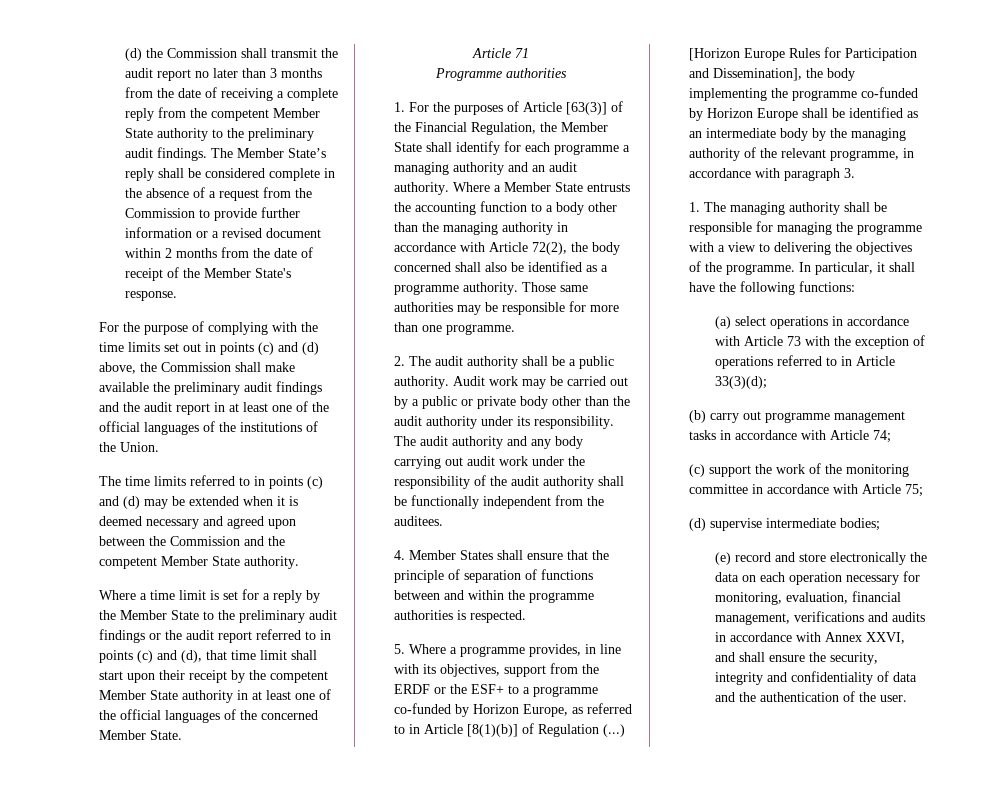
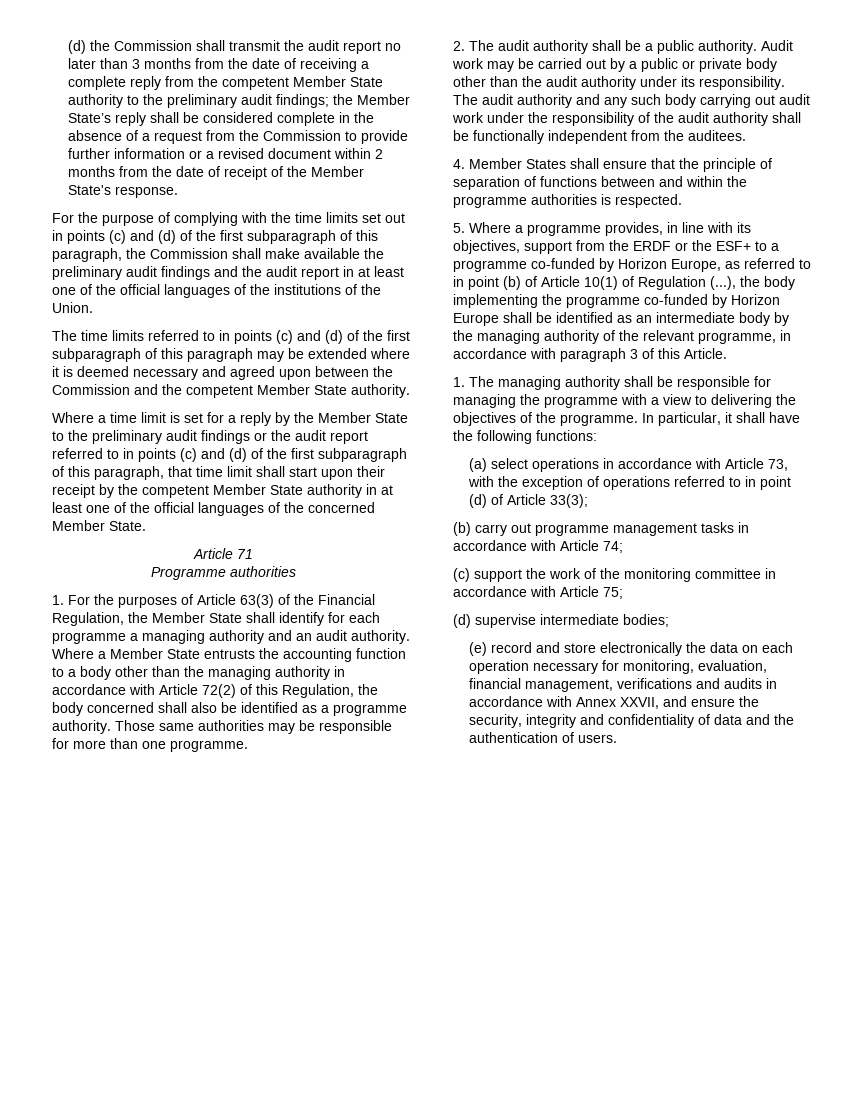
[156,147,233,161] findings. The -> [276,94,354,108] findings; the
[99,362,137,374] above, -> [180,230,379,244] [52,248,123,262] of the first subparagraph of this paragraph,
(141, 502) none -> [347,330,411,341] [52,348,254,362] of the first subparagraph of this paragraph
[243,496,274,506] when -> [370,348,411,359] where
[181,650,203,663] (d), -> [229,448,408,462] [52,466,165,480] (d) of the first subparagraph of this paragraph,
[566,102,608,115] [63(3)] -> [240,594,275,608] 63(3)
[532,242,568,255] 72(2), -> [202,684,355,698] 72(2) of this Regulation,
(552, 444) none -> [631,94,662,105] such
[424,723,626,737] [689,47,918,61] [689,68,803,81] Article [8(1)(b)] of Regulation (...) [Horizon Europe Rules for Participation and Dissemination], -> [468,276,737,290] point (b) of Article 10(1) of Regulation (...),
[844,168,856,178] 3. -> [630,348,728,359] 3 of this Article.
[786,336,801,346] 73 -> [768,459,789,471] 73,
[855,356,895,366] [714,376,767,389] Article 33(3)(d); -> [760,476,792,490] [469,494,589,508] point (d) of Article 33(3);
[865,632,905,644] [714,652,765,662] XXVI, and shall -> [620,696,688,709] XXVII, and
[858,692,907,702] the user. -> [578,734,618,743] users.

